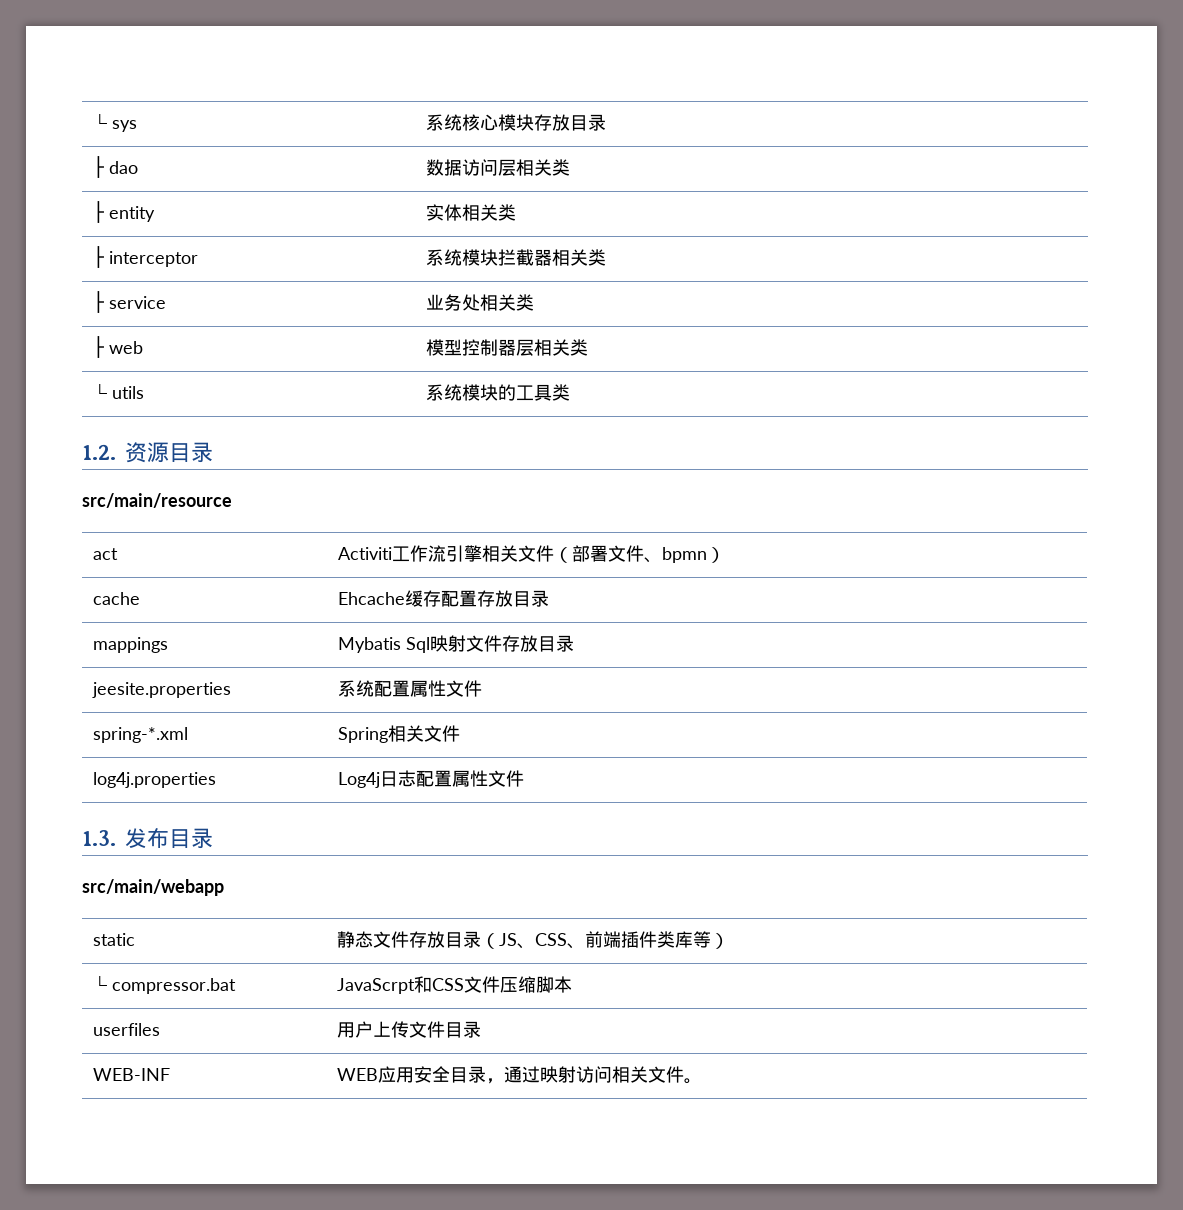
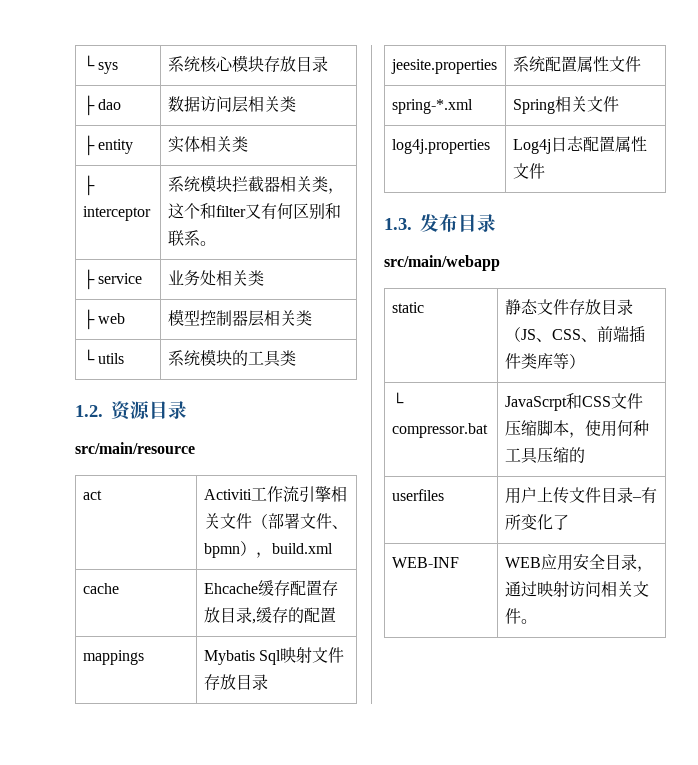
(606, 257) none -> [327,188,344,194] [167,203,341,219] [167,230,216,246] ，这个和filter又有何区别和联系。
(725, 555) none -> [255,543,333,558] ，build.xml
(549, 598) none -> [251,607,336,624] ,缓存的配置
(572, 984) none -> [568,420,649,438] [504,447,585,464] ，使用何种工具压缩的
(481, 1029) none -> [631,487,657,503] [504,514,569,530] –有所变化了

